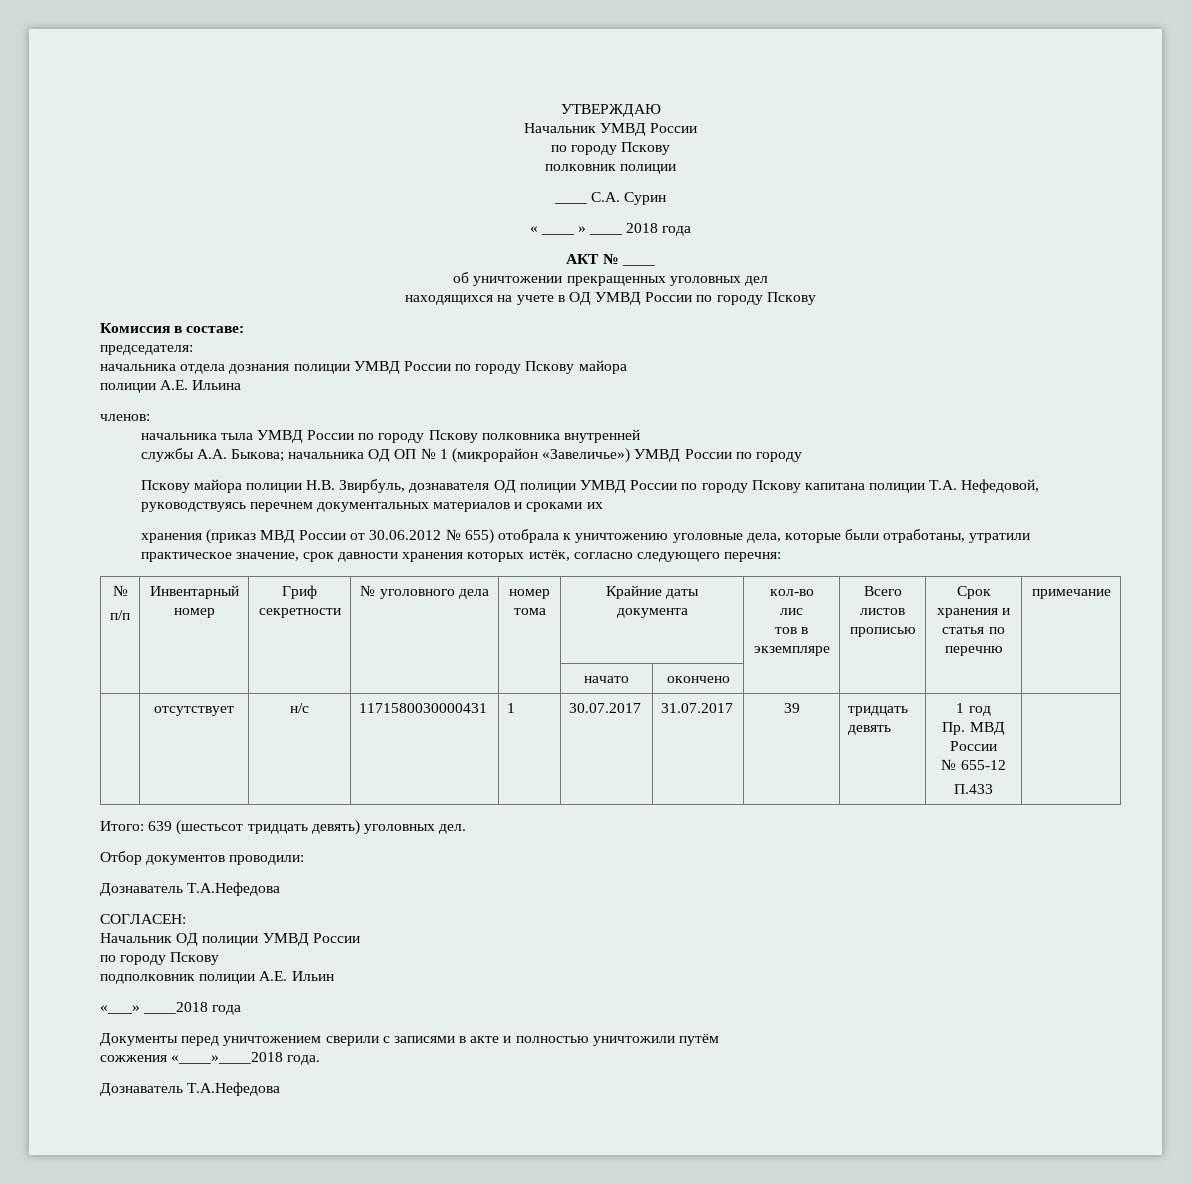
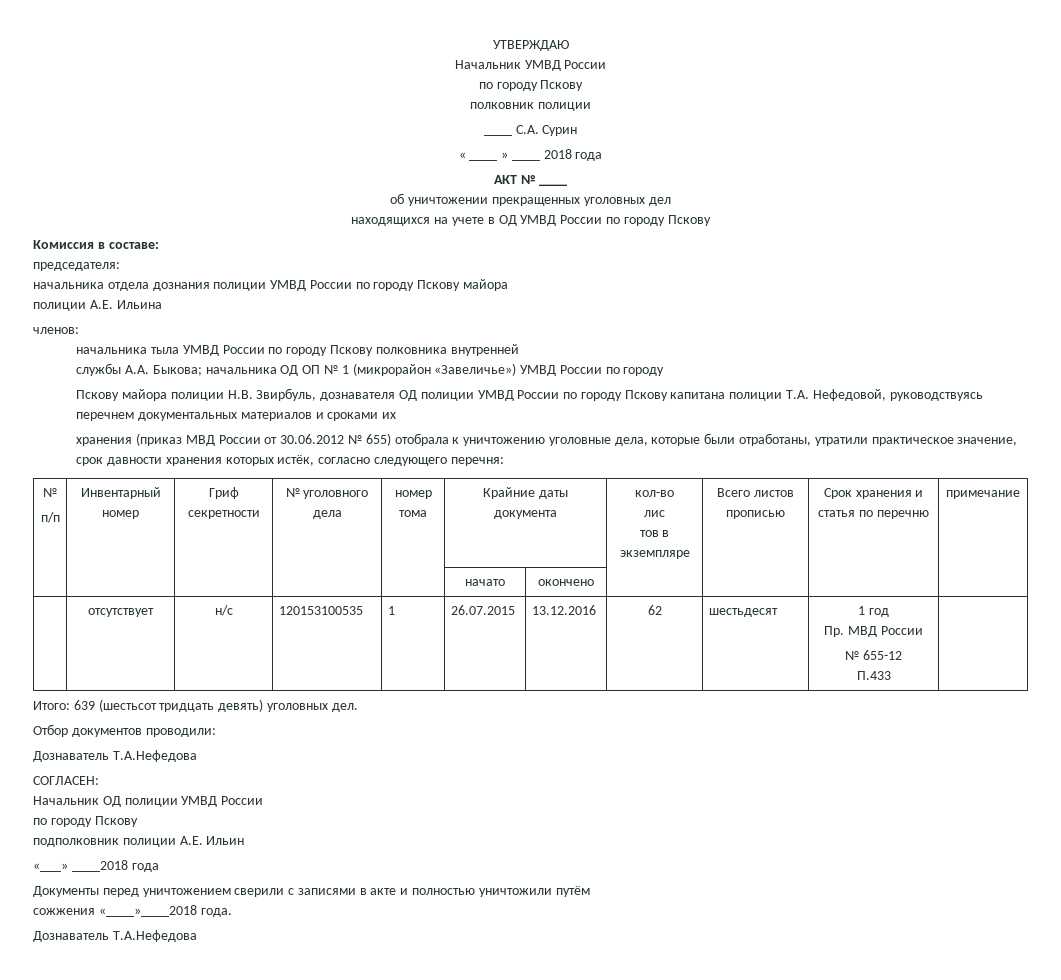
[359,703,488,713] [507,703,516,713] [569,703,642,713] [661,703,734,713] [783,703,800,713] [848,706,909,716] [848,725,892,735] 1171580030000431 | 1 | 30.07.2017 | 31.07.2017 | 39 | тридцать девять -> [278,606,363,615] [387,606,395,615] [450,605,515,615] [531,605,596,615] [647,605,662,615] [708,608,778,617] 120153100535 | 1 | 26.07.2015 | 13.12.2016 | 62 | шестьдесят

